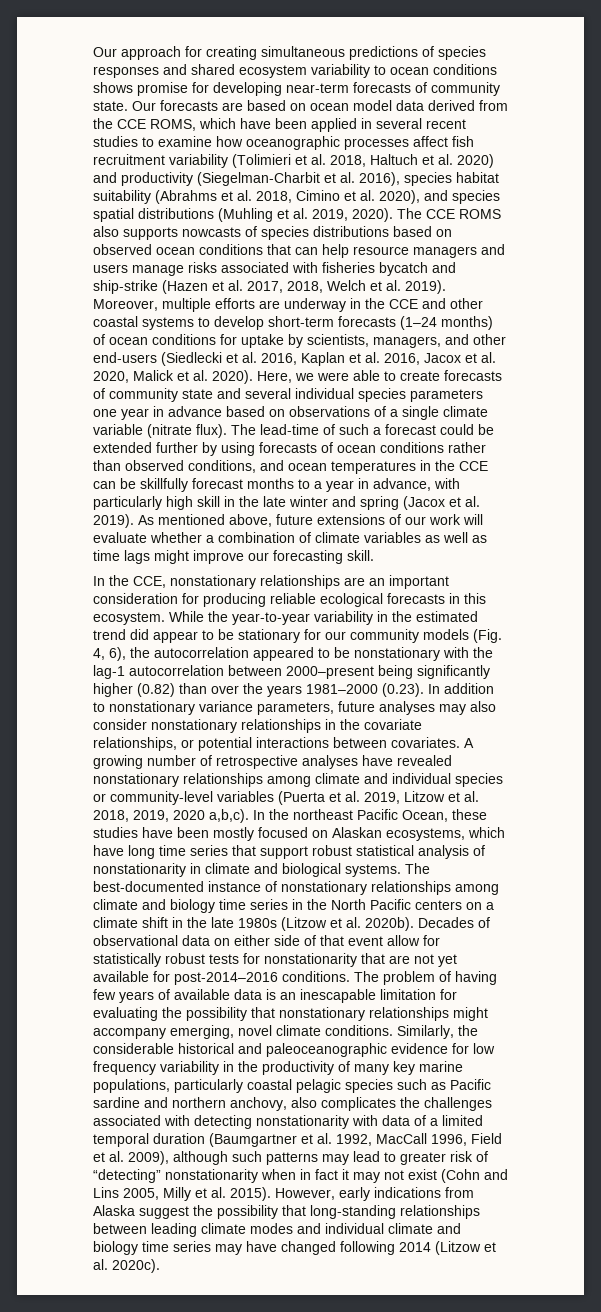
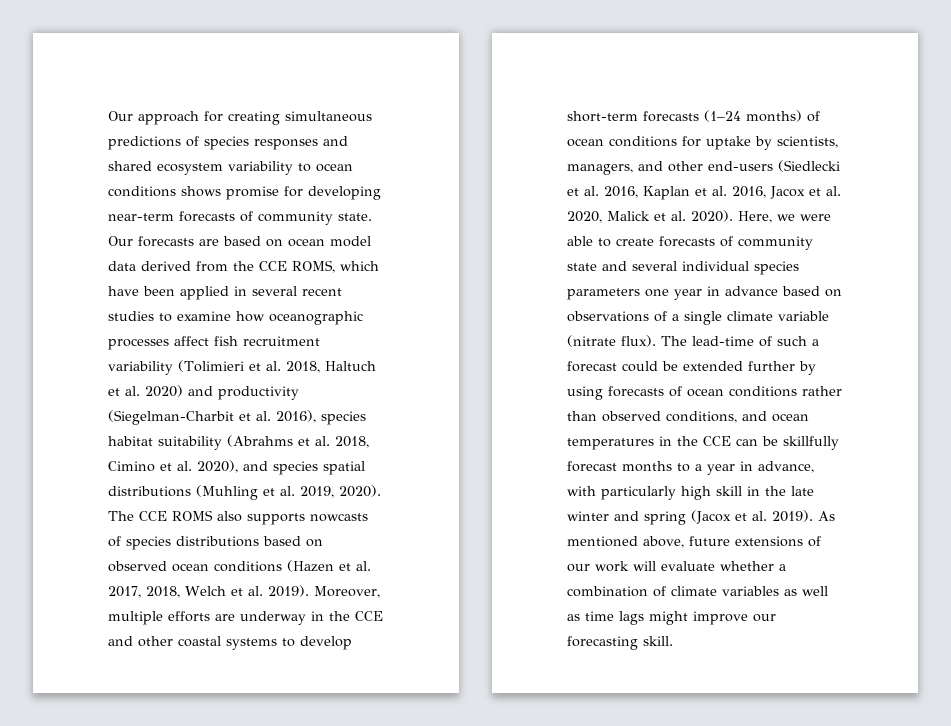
[267,244,505,258] [93,262,456,276] [93,280,158,294] that can help resource managers and users manage risks associated with fisheries bycatch and ship-strike -> (282, 566) none
[93,575,449,589] [93,593,486,607] [93,611,478,625] [93,629,502,643] [93,647,493,661] [93,665,490,679] [93,683,494,697] [93,701,496,715] [93,719,422,733] [93,737,474,751] [93,755,452,769] [93,773,503,787] [93,791,479,805] [93,809,487,823] [93,827,505,841] [93,845,485,859] [93,863,430,877] [93,881,499,895] [93,899,494,913] [93,917,490,931] [93,935,440,946] [93,953,457,967] [93,971,497,985] [93,989,457,1003] [93,1007,488,1021] [93,1025,478,1039] [93,1043,495,1057] [93,1061,463,1075] [93,1079,491,1093] [93,1097,492,1111] [93,1115,483,1129] [93,1133,502,1147] [93,1151,488,1165] [93,1169,508,1183] [93,1187,474,1201] [93,1205,480,1219] [93,1223,461,1237] [93,1241,496,1255] [93,1259,160,1273] // In the CCE, nonstationary relationships are an important consideration for producing reliable ecological forecasts in this ecosystem. While the year-to-year variability in the estimated trend did appear to be stationary for our community models (Fig. 4, 6), the autocorrelation appeared to be nonstationary with the lag-1 autocorrelation between 2000–present being significantly higher (0.82) than over the years 1981–2000 (0.23). In addition to nonstationary variance parameters, future analyses may also consider nonstationary relationships in the covariate relationships, or potential interactions between covariates. A growing number of retrospective analyses have revealed nonstationary relationships among climate and individual species or community-level variables (Puerta et al. 2019, Litzow et al. 2018, 2019, 2020 a,b,c). In the northeast Pacific Ocean, these studies have been mostly focused on Alaskan ecosystems, which have long time series that support robust statistical analysis of nonstationarity in climate and biological systems. The best-documented instance of nonstationary relationships among climate and biology time series in the North Pacific centers on a climate shift in the late 1980s (Litzow et al. 2020b). Decades of observational data on either side of that event allow for statistically robust tests for nonstationarity that are not yet available for post-2014–2016 conditions. The problem of having few years of available data is an inescapable limitation for evaluating the possibility that nonstationary relationships might accompany emerging, novel climate conditions. Similarly, the considerable historical and paleoceanographic evidence for low frequency variability in the productivity of many key marine populations, particularly coastal pelagic species such as Pacific sardine and northern anchovy, also complicates the challenges associated with detecting nonstationarity with data of a limited temporal duration (Baumgartner et al. 1992, MacCall 1996, Field et al. 2009), although such patterns may lead to greater risk of “detecting” nonstationarity when in fact it may not exist (Cohn and Lins 2005, Milly et al. 2015). However, early indications from Alaska suggest the possibility that long-standing relationships between leading climate modes and individual climate and biology time series may have changed following 2014 (Litzow et al. 2020c). -> (673, 641) none

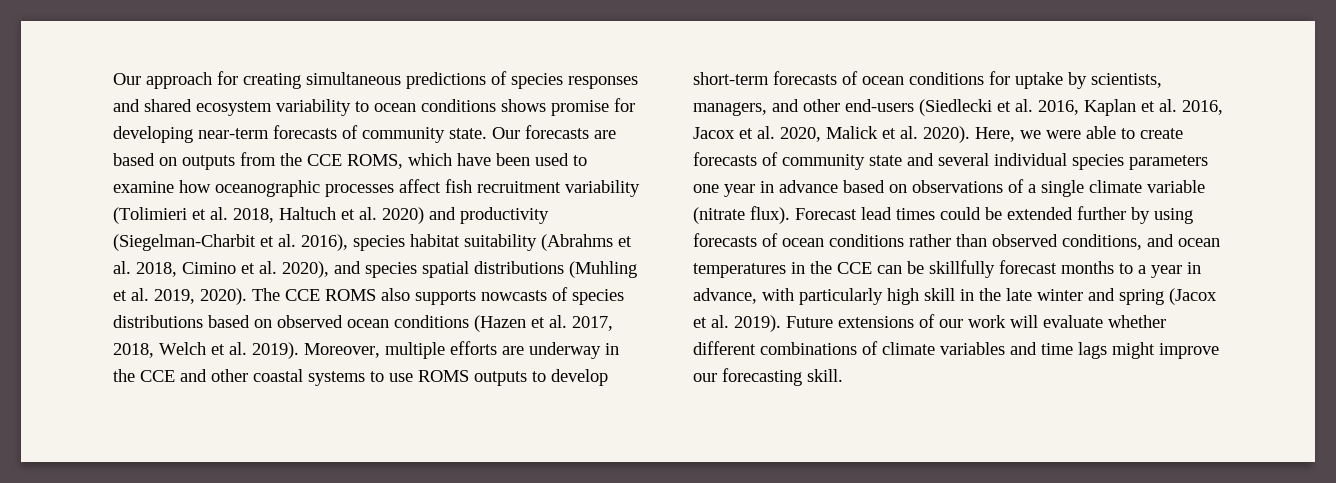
[288,236,371,247] [108,261,191,271] ocean model data derived -> [182,155,235,170] outputs
[180,286,342,300] [108,311,154,321] applied in several recent studies -> [535,153,569,166] used
(295, 642) none -> [389,370,546,386] use ROMS outputs to
[704,110,802,122] (1–24 months) -> (837, 78) none
[661,336,819,347] [567,361,617,372] The lead-time of such a forecast -> [795,207,935,220] Forecast lead times
[818,511,835,521] [567,536,730,548] As mentioned above, future -> [786,316,833,328] Future
[779,564,786,571] [567,586,648,597] a combination -> [693,341,857,355] different combinations
[784,586,828,596] [567,614,580,621] as well as -> [1010,342,1037,355] and

